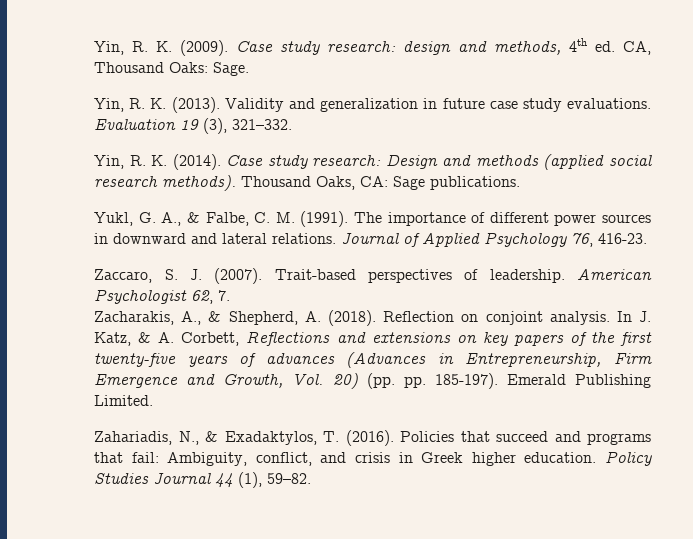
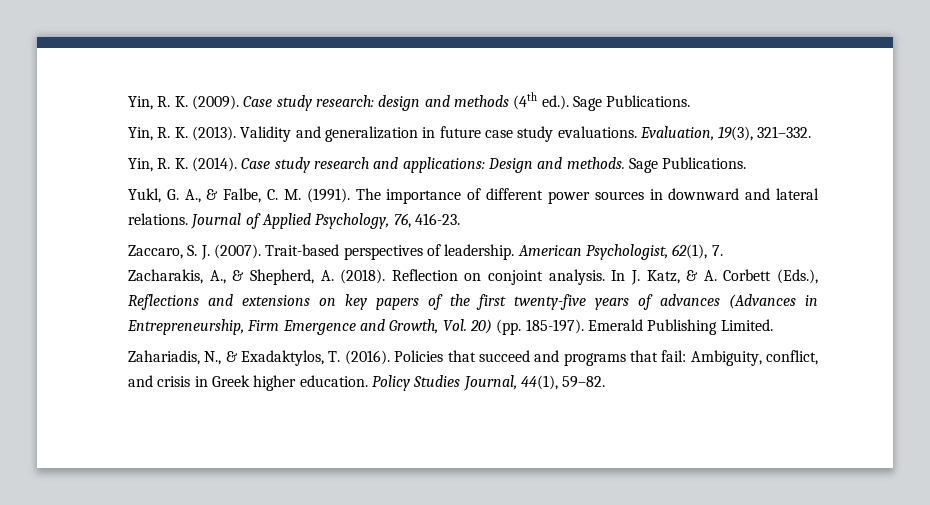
[494,38,652,55] [94,62,250,76] methods, 4th ed. CA, Thousand Oaks: Sage. -> [453,92,691,111] methods (4th ed.). Sage Publications.
[94,118,228,134] Evaluation 19 (3), -> [639,126,754,141] Evaluation, 19(3),
[312,154,653,170] [94,175,521,191] research: Design and methods (applied social research methods). Thousand Oaks, CA: Sage publications. -> [313,157,747,173] research and applications: Design and methods. Sage Publications.
[484,232,568,247] Psychology -> [315,213,390,229] Psychology,
[94,289,214,304] Psychologist 62, -> [585,244,708,260] Psychologist, 62(1),
[181,332,240,346] Corbett, -> [723,269,819,284] Corbett (Eds.),
[403,376,426,388] pp. -> (522, 327) none
[153,472,263,488] Journal 44 (1), -> [462,375,558,391] Journal, 44(1),

